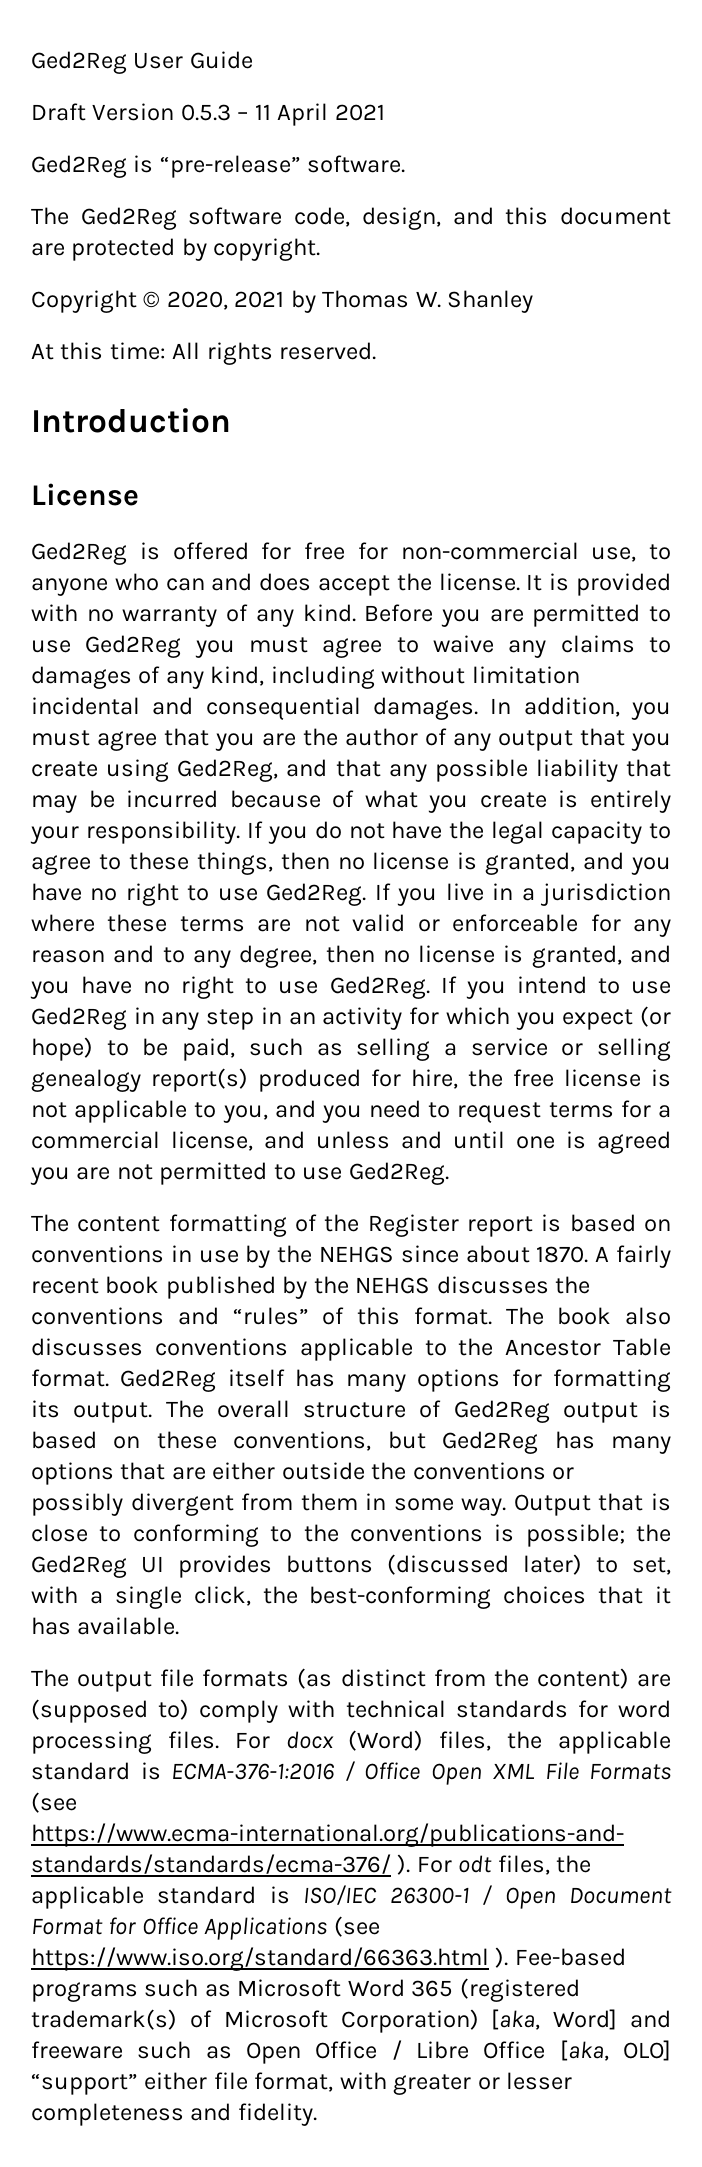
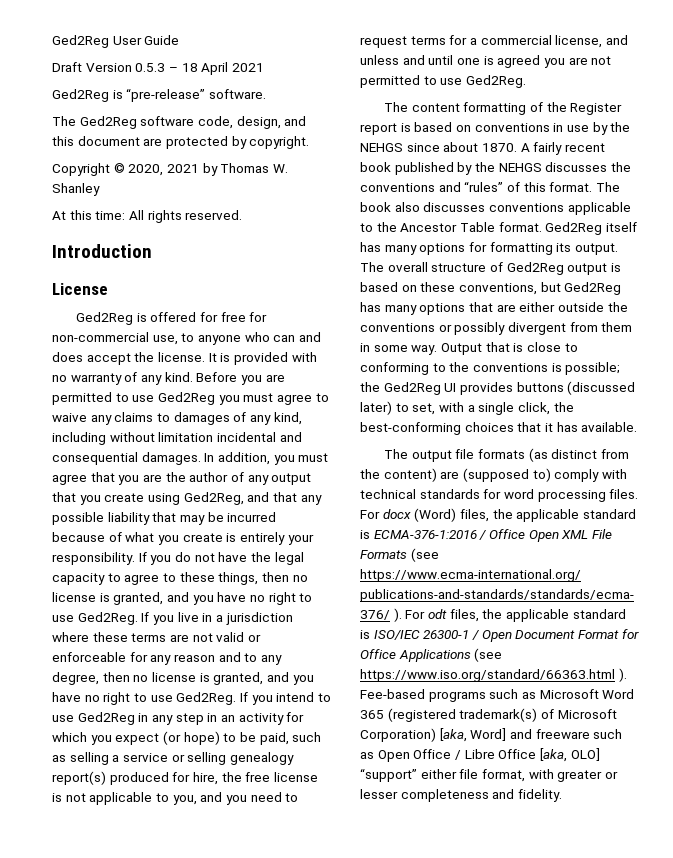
[254,104,271,120] 11 -> [181,63,198,72] 18

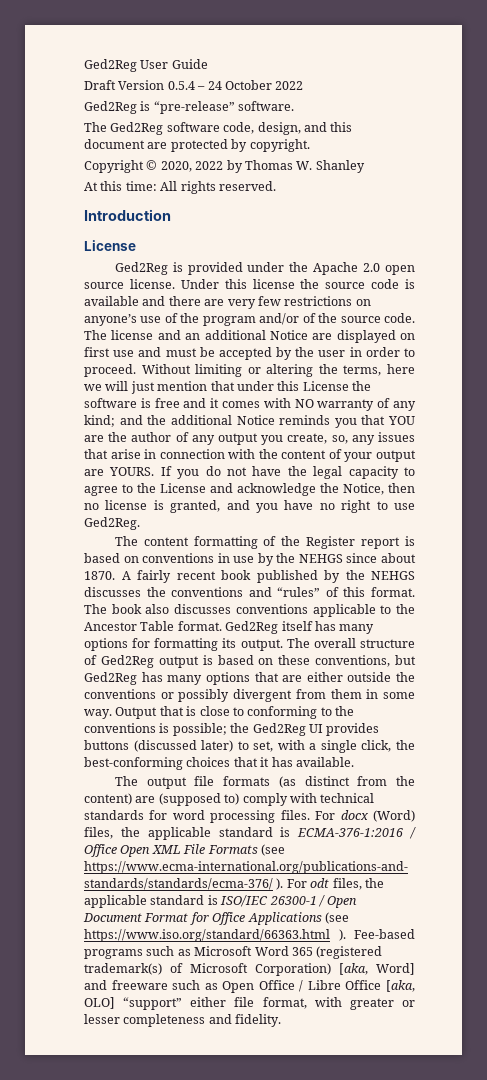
[135,62,264,75] 0.5.3 – 18 April 2021 -> [167,80,304,90] 0.5.4 – 24 October 2022
[166,164,199,173] 2021 -> [195,161,224,170] 2022
[150,312,268,322] [52,332,321,345] [52,352,317,365] [52,372,285,385] [52,392,329,405] [52,412,302,425] [52,432,302,445] [52,452,329,465] [52,472,140,485] offered for free for non-commercial use, to anyone who can and does accept the license. It is provided with no warranty of any kind. Before you are permitted to use Ged2Reg you must agree to waive any claims to damages of any kind, including without limitation incidental and consequential damages. In addition, you must agree that you -> [187,262,415,275] [84,279,415,289] [84,296,371,309] [84,313,416,326] [84,330,415,343] [84,347,416,360] [84,364,415,377] [84,381,371,394] [84,398,417,411] [84,415,415,428] provided under the Apache 2.0 open source license. Under this license the source code is available and there are very few restrictions on anyone’s use of the program and/or of the source code. The license and an additional Notice are displayed on first use and must be accepted by the user in order to proceed. Without limiting or altering the terms, here we will just mention that under this License the software is free and it comes with NO warranty of any kind; and the additional Notice reminds you that YOU
[52,492,322,505] [52,512,277,525] [52,532,314,545] [52,552,135,565] that you create using Ged2Reg, and that any possible liability that may be incurred because of what you create is entirely your responsibility. -> [261,432,415,445] [84,449,416,462] [84,467,155,476] you create, so, any issues that arise in connection with the content of your output are YOURS.
[179,572,259,585] these things, -> [137,483,384,496] the License and acknowledge the Notice,
[141,612,293,625] [52,632,261,642] [52,652,282,665] [52,672,314,685] [52,692,331,705] [52,712,305,725] [52,731,322,745] [52,752,294,765] [52,771,318,785] [52,792,299,805] [360,35,628,48] [360,55,612,68] [360,75,526,88] If you live in a jurisdiction where these terms are not valid or enforceable for any reason and to any degree, then no license is granted, and you have no right to use Ged2Reg. If you intend to use Ged2Reg in any step in an activity for which you expect (or hope) to be paid, such as selling a service or selling genealogy report(s) produced for hire, the free license is not applicable to you, and you need to request terms for a commercial license, and unless and until one is agreed you are not permitted to use Ged2Reg. -> (140, 523) none

